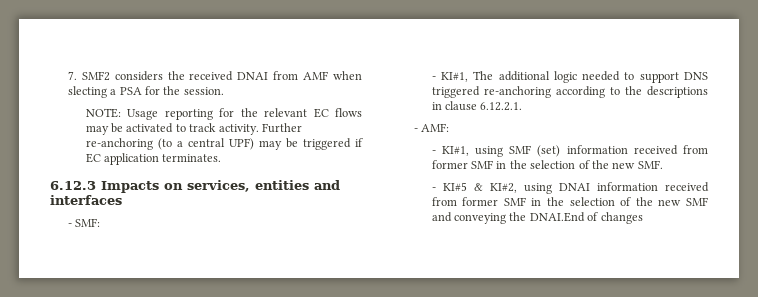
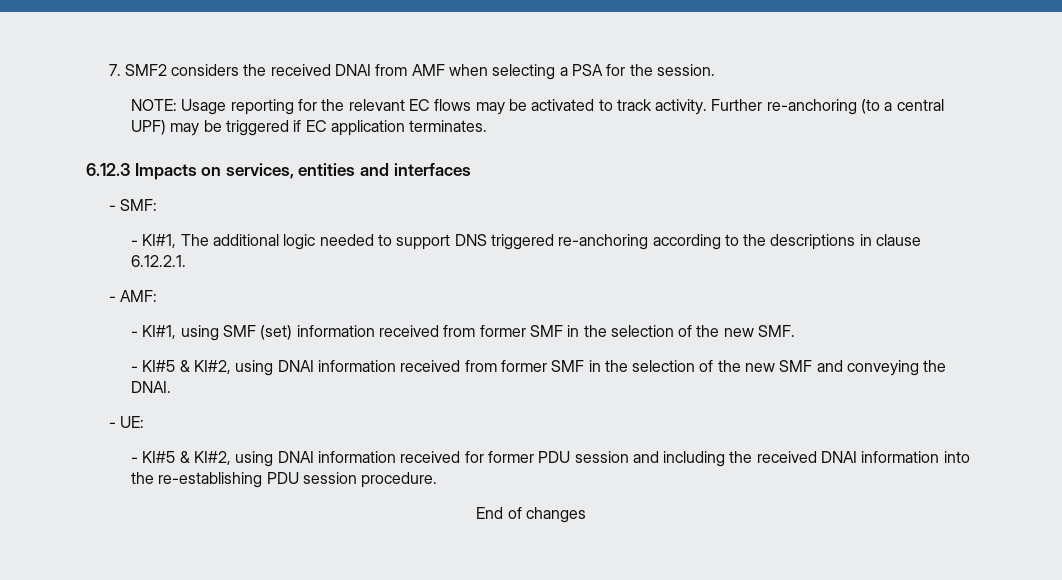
[67,86,107,98] slecting -> [492,64,556,80] selecting
[529,212,585,222] DNAI.End -> [131,381,172,393] [108,416,144,428] [131,451,970,467] [131,472,438,488] [476,507,504,519] DNAI. // - UE: // - KI#5 & KI#2, using DNAI information received for former PDU session and including the received DNAI information into the re-establishing PDU session procedure. // End

